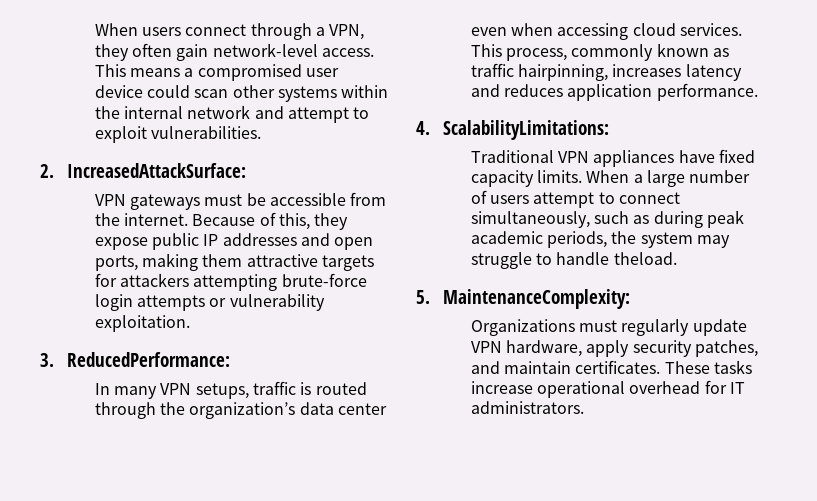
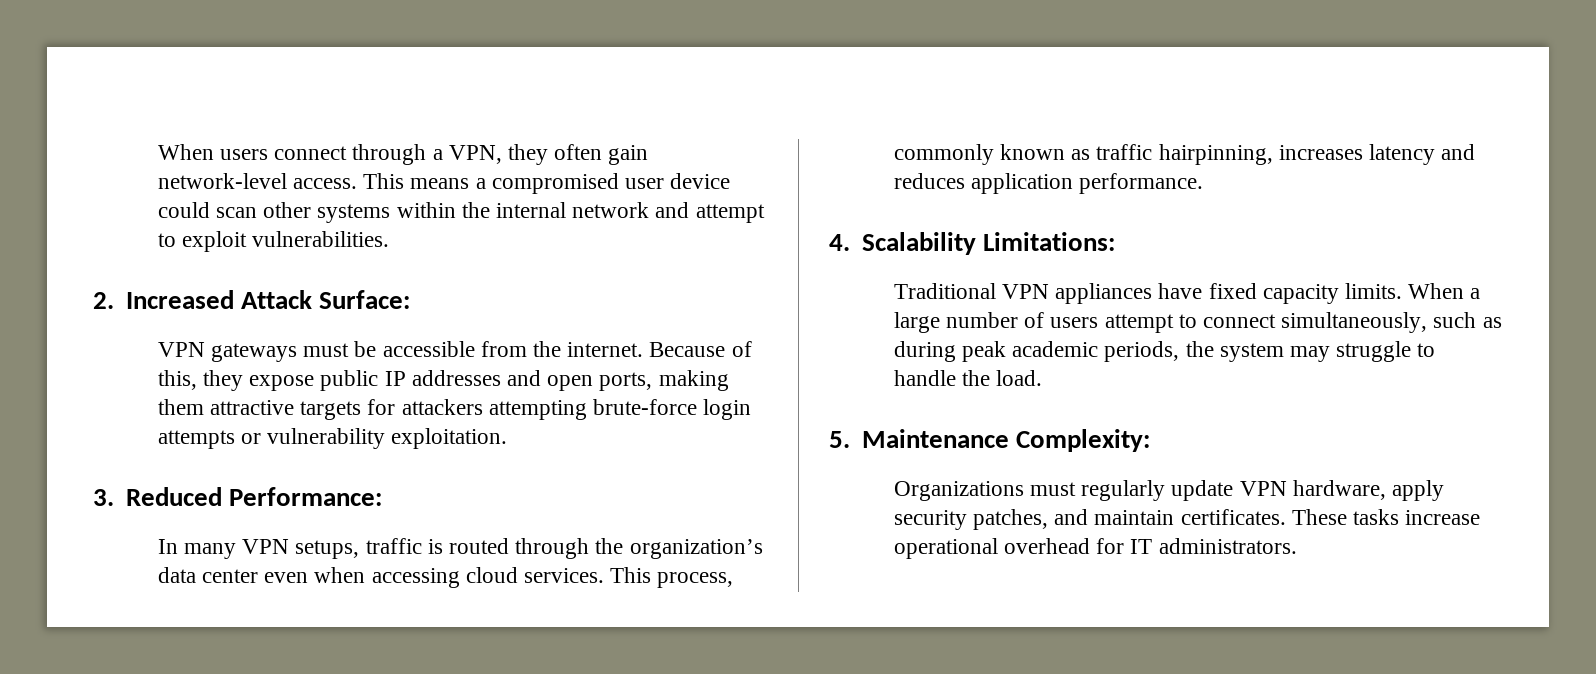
[67,163,247,178] IncreasedAttackSurface: -> [125,290,410,309] Increased Attack Surface:
[67,352,231,367] ReducedPerformance: -> [125,487,382,506] Reduced Performance:
[443,120,610,140] ScalabilityLimitations: -> [861,232,1115,255] Scalability Limitations:
[613,252,677,265] theload. -> [961,370,1043,386] the load.
[443,289,631,309] MaintenanceComplexity: -> [861,429,1150,452] Maintenance Complexity:

